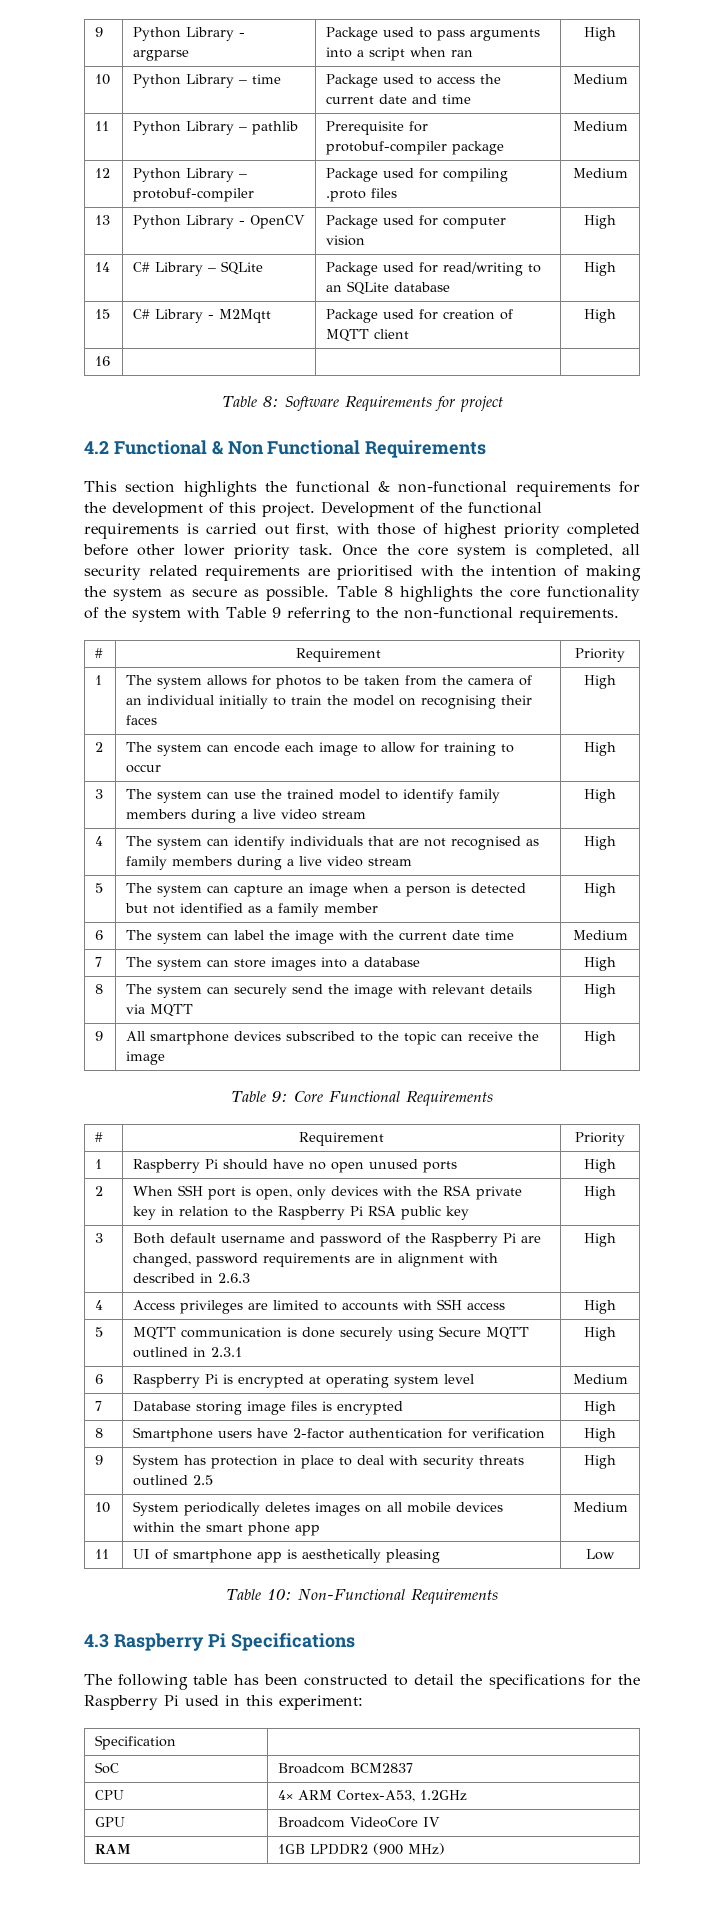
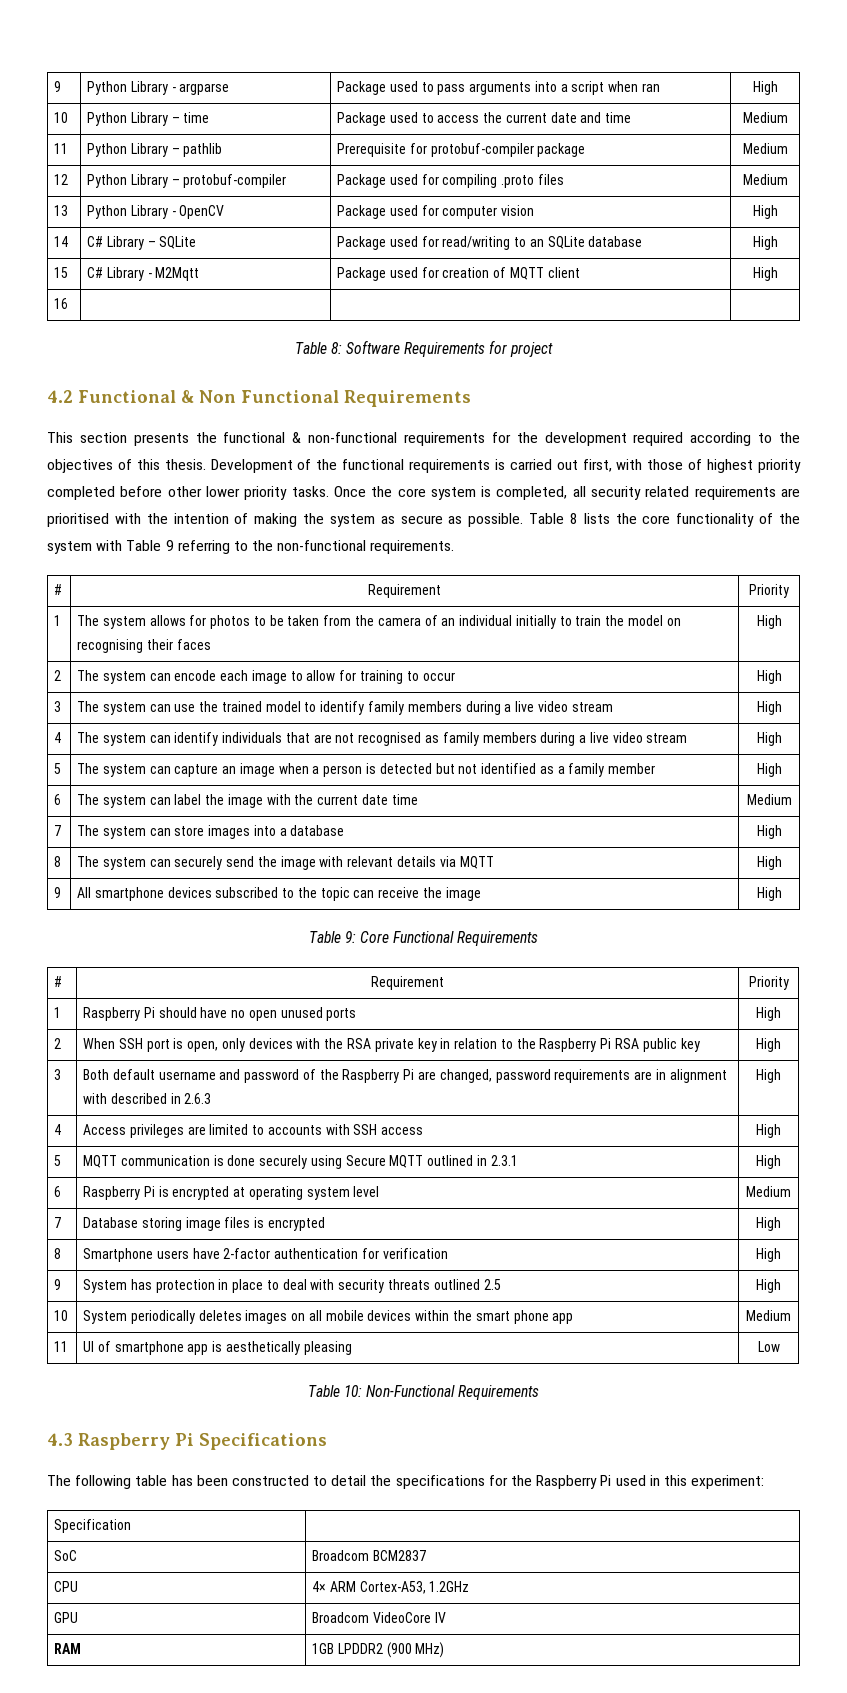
[183,481,257,497] highlights -> [133,433,189,446] presents
(203, 509) none -> [633,432,800,446] [47,459,113,473] required according to the objectives
[262,502,315,517] project. -> [164,459,206,470] thesis.
[299,544,334,555] task. -> [291,486,329,497] tasks.
[400,586,474,602] highlights -> [583,513,610,524] lists

